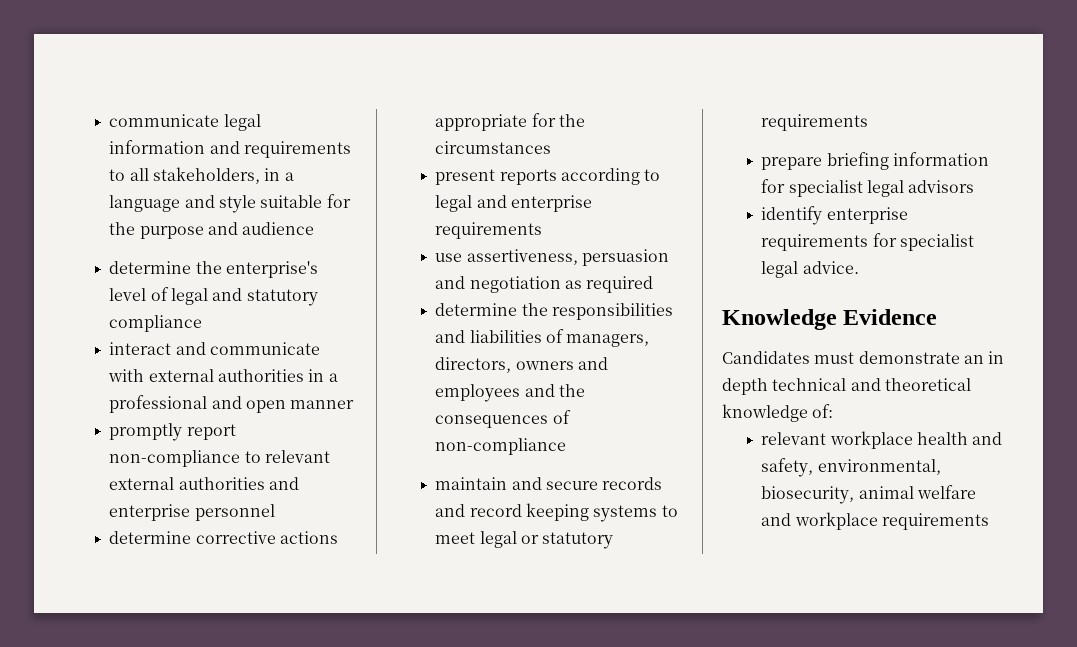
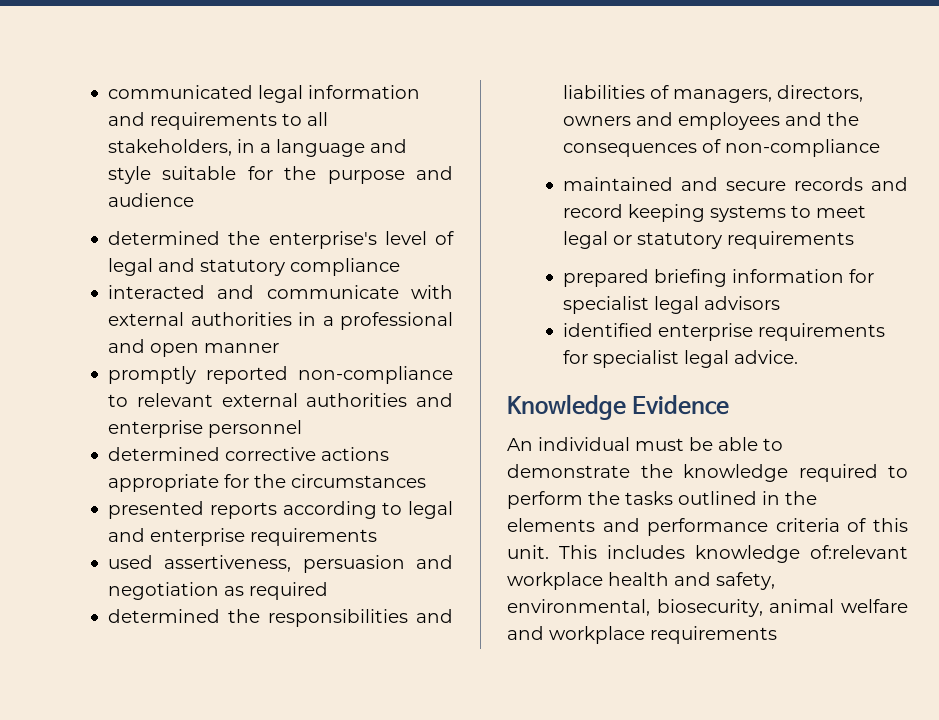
[109,114,220,127] communicate -> [108,85,254,99] communicated
[109,261,192,274] determine -> [108,231,221,245] determined
[109,342,172,355] interact -> [108,285,206,299] interacted
[186,424,236,440] report -> [206,366,289,384] reported
[109,531,192,544] determine -> [108,447,221,461] determined
[435,169,496,185] present -> [108,501,205,519] presented
[435,253,463,262] use -> [108,555,154,569] used
[435,303,518,316] determine -> [108,609,221,623] determined
[435,477,508,490] maintain -> [563,177,674,191] maintained
[761,157,823,170] prepare -> [563,269,650,287] prepared
[761,206,823,225] identify -> [563,323,654,337] identified
[722,351,1005,364] [722,378,971,395] [722,404,834,422] [761,432,827,445] Candidates must demonstrate an in depth technical and theoretical knowledge of: // relevant -> [507,437,783,451] [507,464,908,482] [507,491,817,509] [507,518,908,536] [507,545,908,563] An individual must be able to demonstrate the knowledge required to perform the tasks outlined in the elements and performance criteria of this unit. This includes knowledge of:relevant

